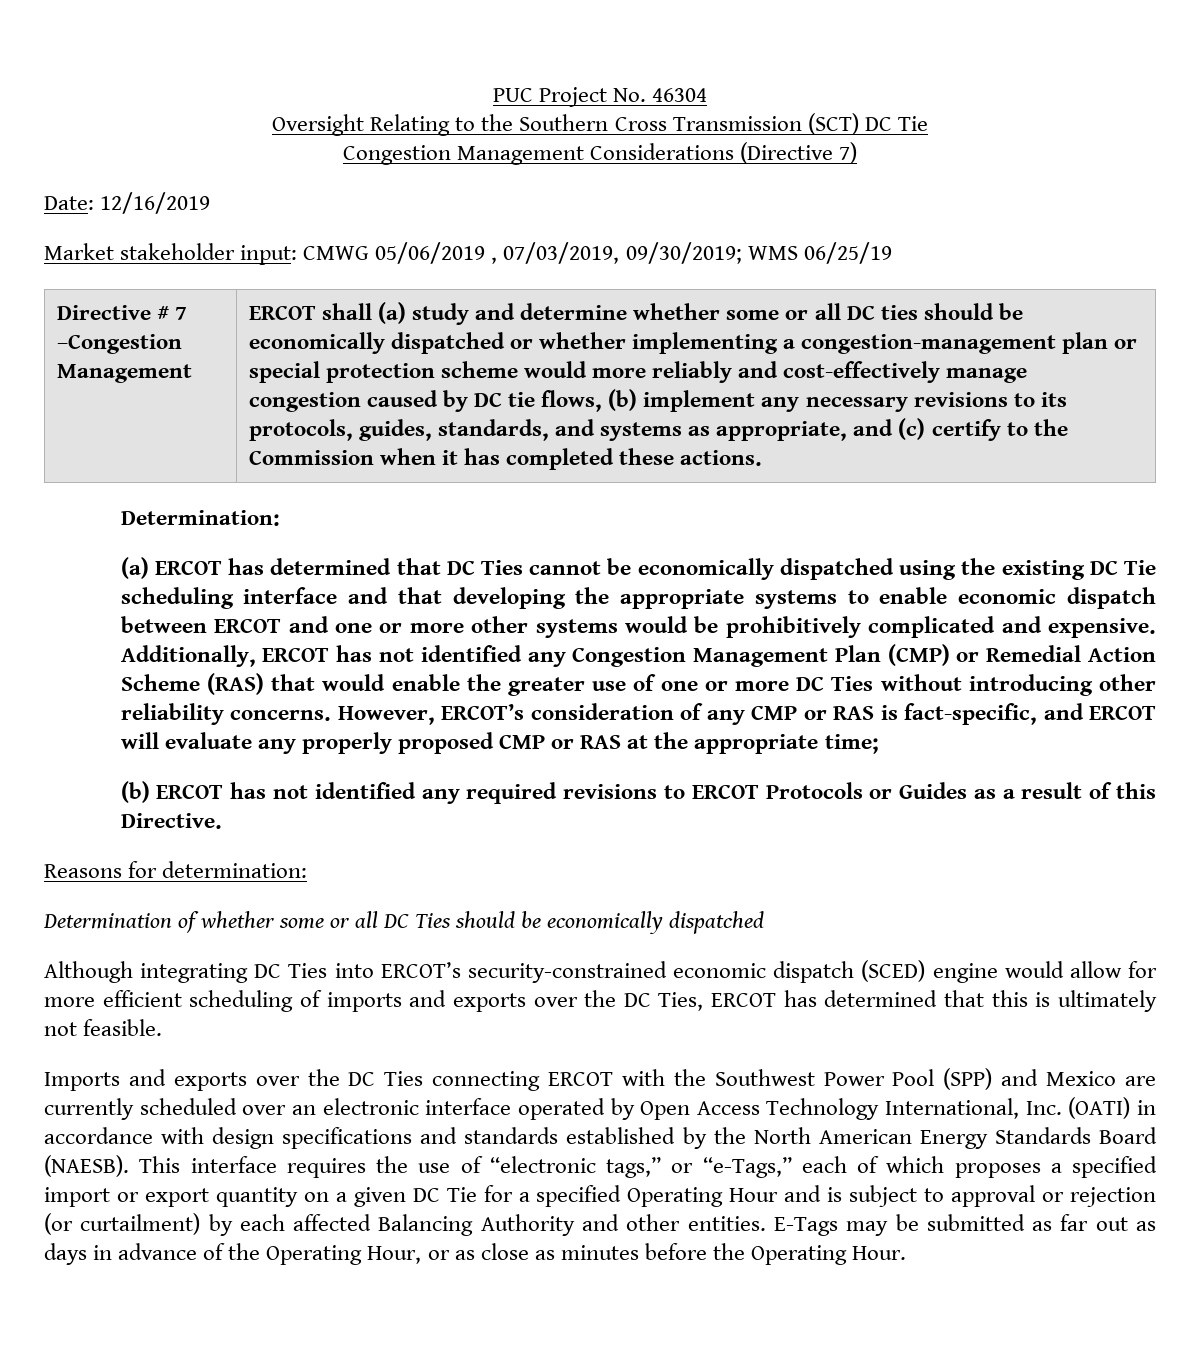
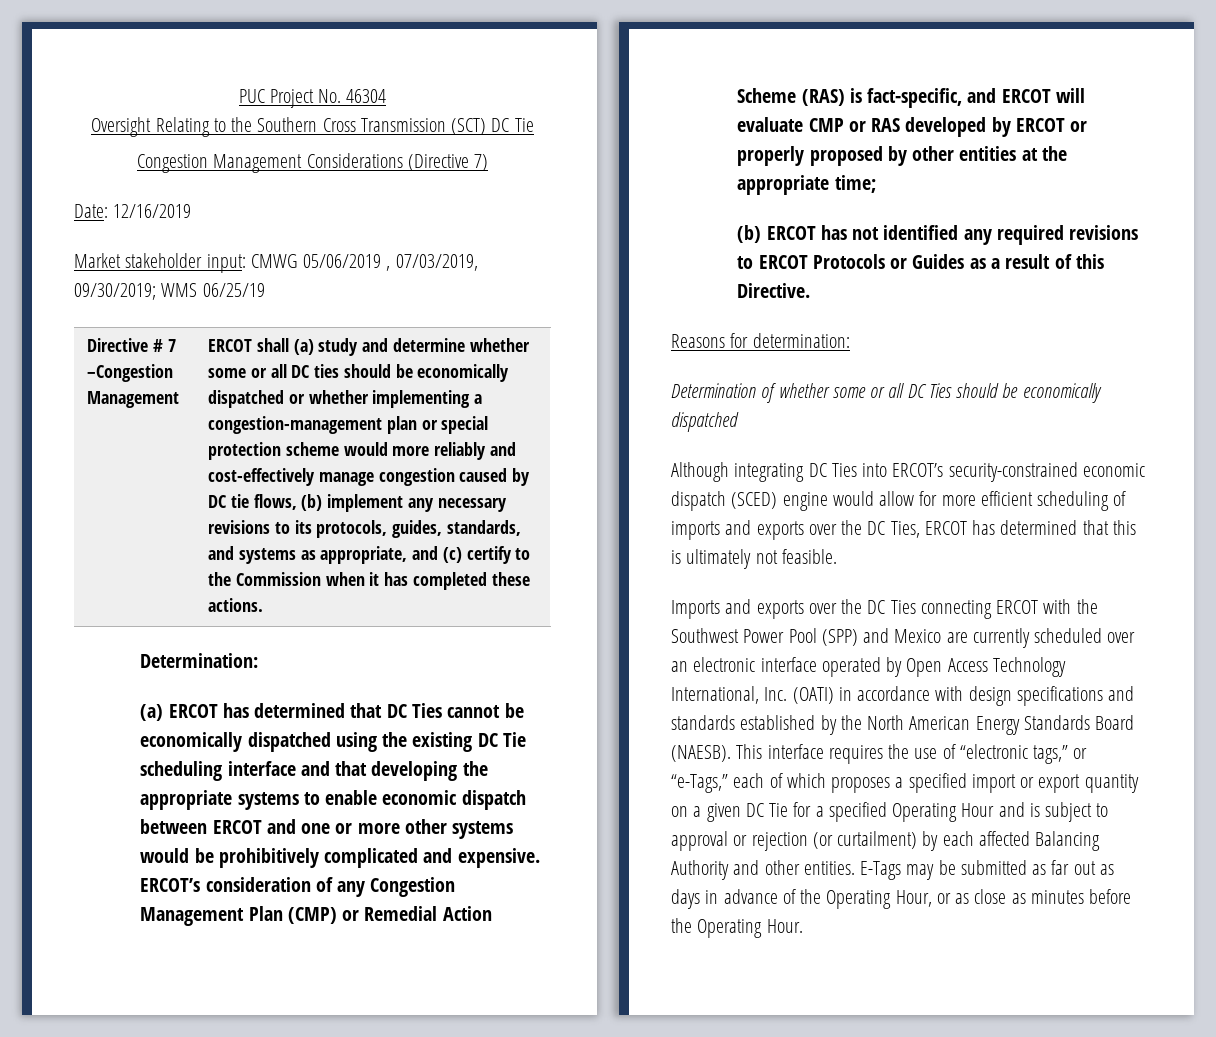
[120,645,522,667] Additionally, ERCOT has not identified -> [140,877,333,892] ERCOT’s consideration of
[271,674,1157,696] [120,703,875,725] that would enable the greater use of one or more DC Ties without introducing other reliability concerns. However, ERCOT’s consideration of any CMP or RAS -> (845, 97) none
[257,732,622,754] any properly proposed CMP or RAS -> [808,117,1088,137] [737,146,1017,166] CMP or RAS developed by ERCOT or properly proposed by other entities

